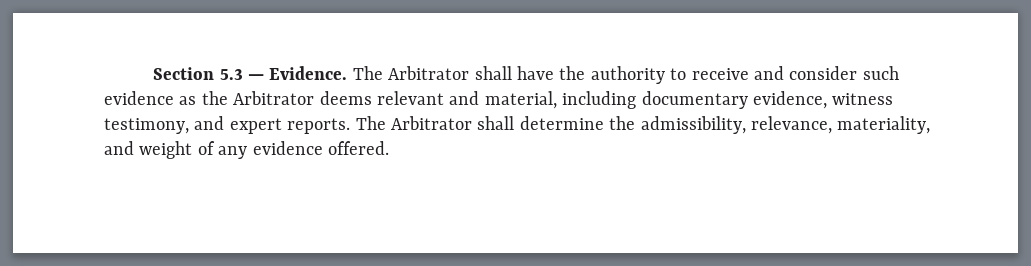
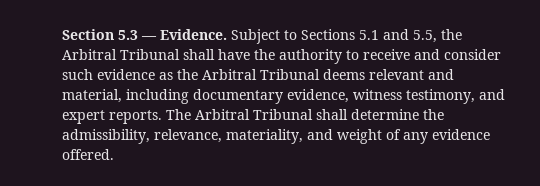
[352,66,470,80] The Arbitrator -> [231,29,462,44] [62,49,180,60] Subject to Sections 5.1 and 5.5, the Arbitral Tribunal
[233,91,315,105] Arbitrator -> [202,69,320,80] Arbitral Tribunal
[391,116,472,130] Arbitrator -> [195,109,313,120] Arbitral Tribunal

